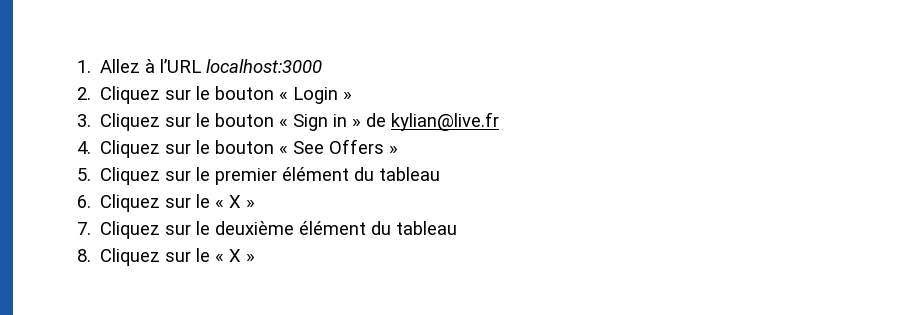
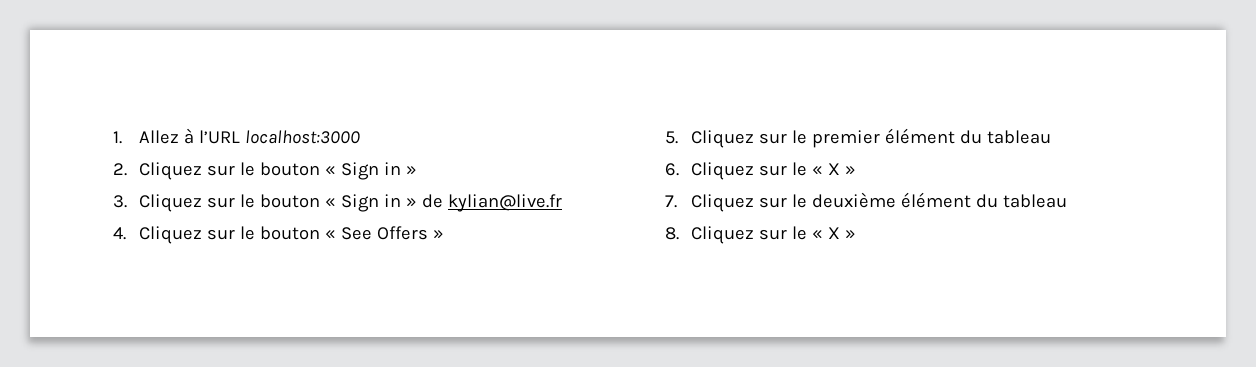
[293,87,339,104] Login -> [340,162,401,180] Sign in

